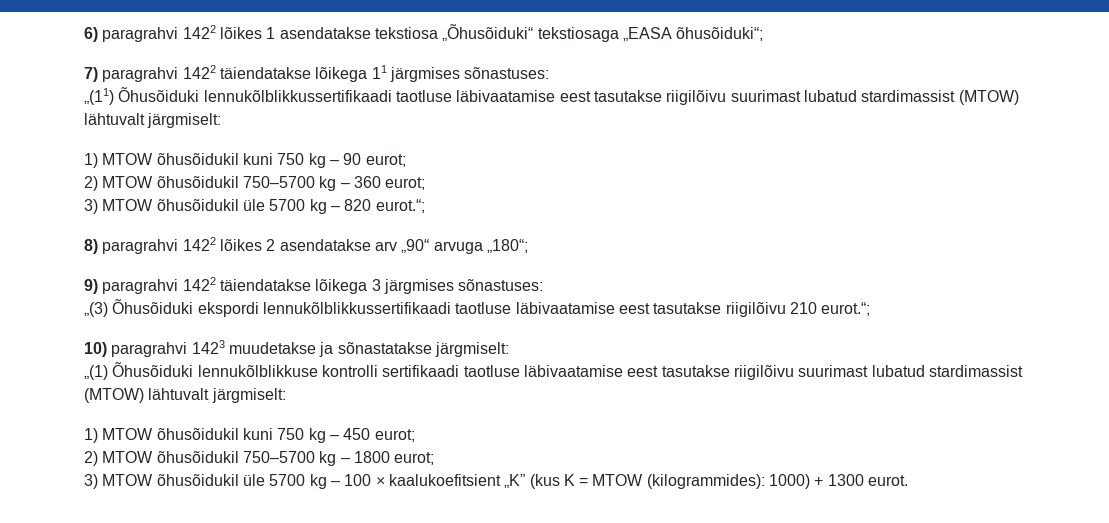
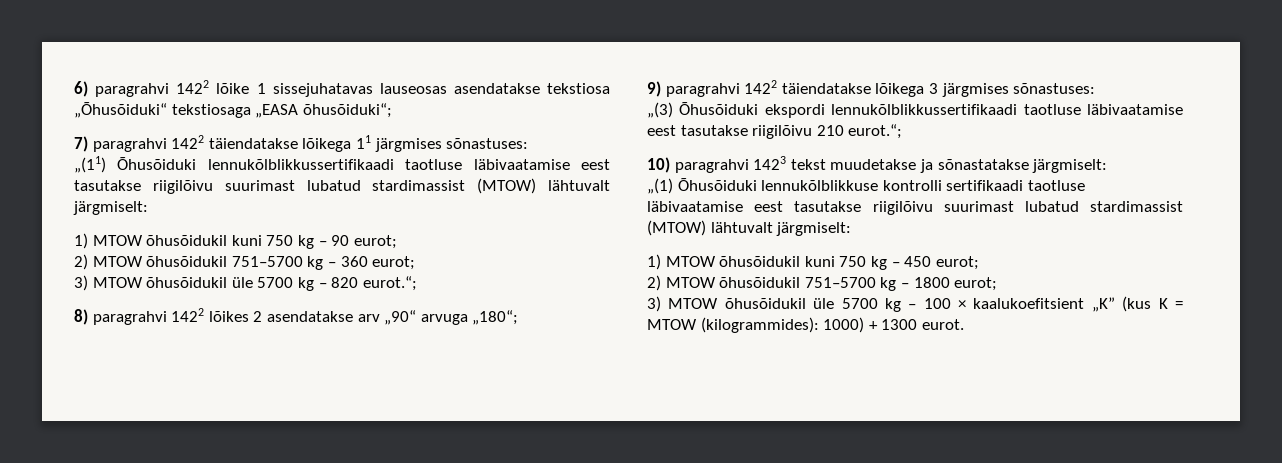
[219,27,276,39] lõikes 1 -> [216,83,447,97] lõike 1 sissejuhatavas lauseosas
[242,176,315,188] 750–5700 -> [231,256,303,267] 751–5700
(225, 347) none -> [790,159,826,170] tekst
[242,451,315,463] 750–5700 -> [804,277,876,288] 751–5700

